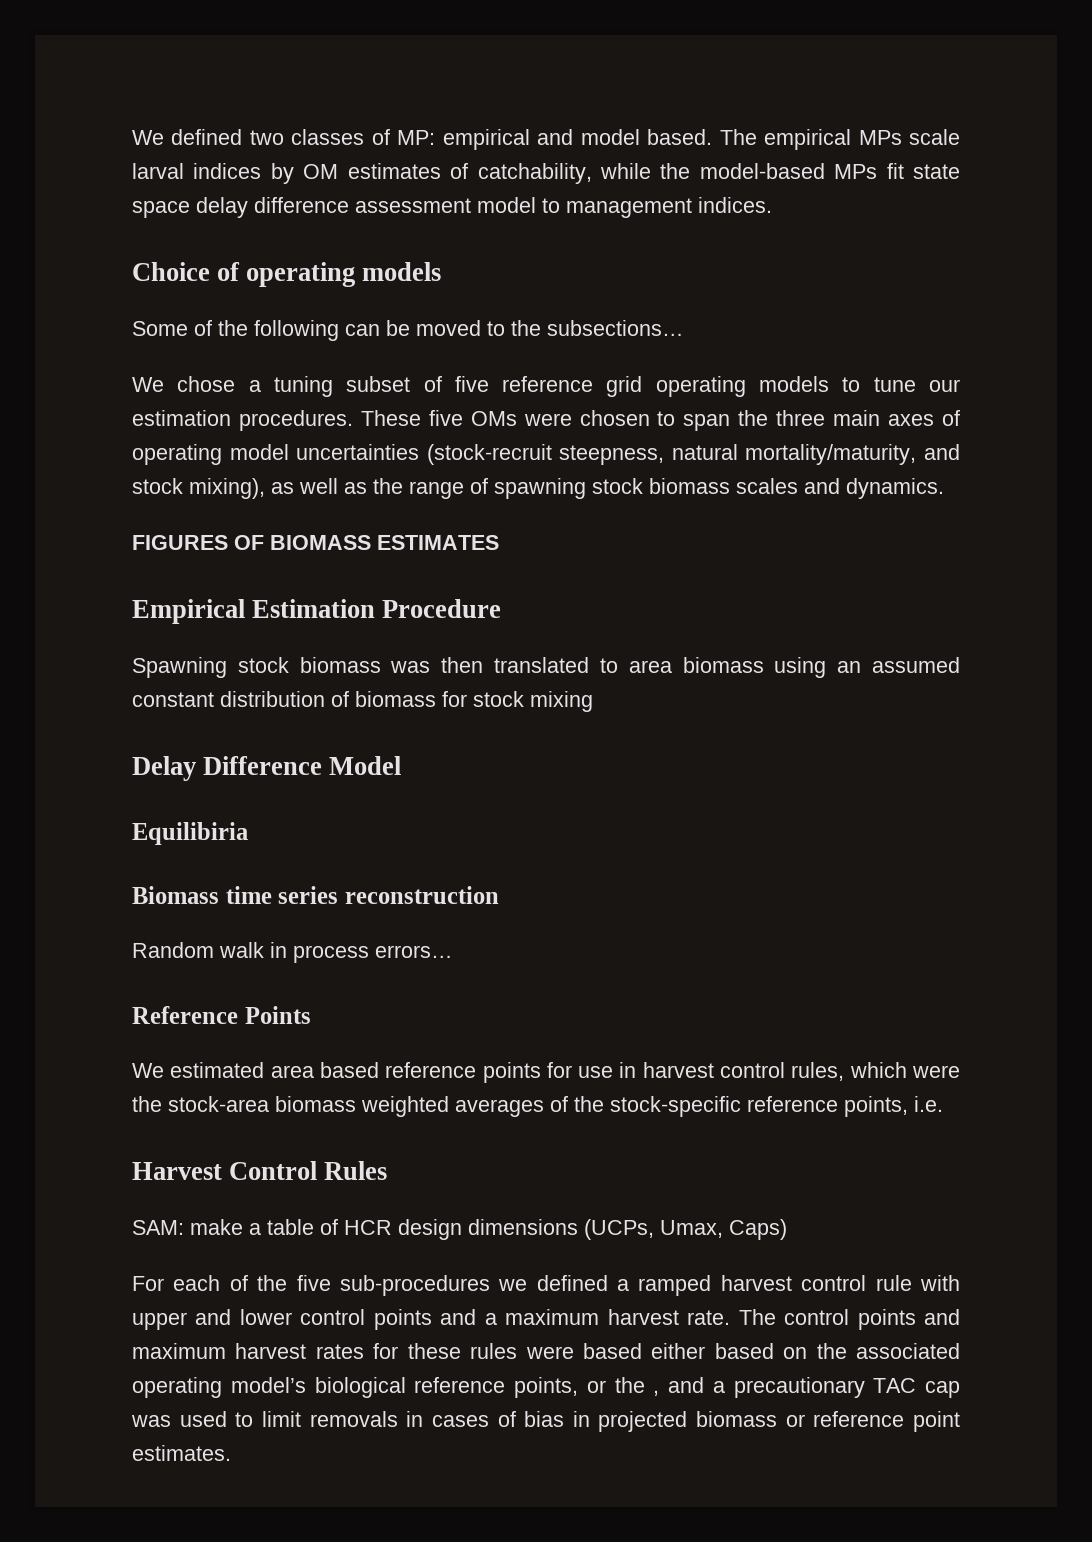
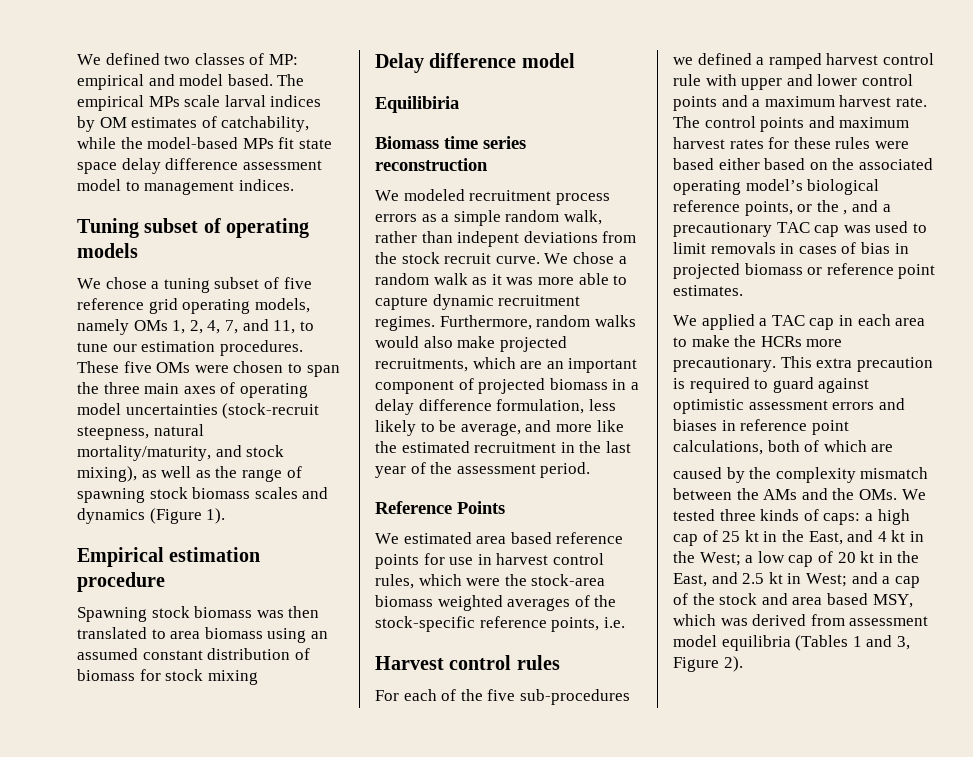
[132,262,210,281] Choice -> [77,218,199,238] Tuning subset
[132,320,684,341] // Some of the following can be moved to the subsections… -> (138, 250) none
[759,376,830,392] models -> [254,298,310,313] [77,319,296,335] models, namely OMs 1, 2, 4, 7, and 11,
[846,478,944,499] [132,535,499,550] dynamics. // FIGURES OF BIOMASS ESTIMATES -> [77,508,226,524] dynamics (Figure 1).
[252,599,502,618] Estimation Procedure -> [169,547,261,562] [77,572,165,592] estimation procedure
[203,756,402,775] Difference Model -> [429,53,575,68] difference model
[132,942,453,963] Random walk in process errors… -> [375,189,610,205] [375,210,602,226] [375,231,637,247] [375,252,627,264] [375,273,628,285] [375,294,581,310] [375,315,636,331] [375,336,567,352] [375,357,638,373] [375,378,639,394] [375,399,616,415] [375,420,624,436] [375,441,631,453] [375,462,591,478] We modeled recruitment process errors as a simple random walk, rather than indepent deviations from the stock recruit curve. We chose a random walk as it was more able to capture dynamic recruitment regimes. Furthermore, random walks would also make projected recruitments, which are an important component of projected biomass in a delay difference formulation, less likely to be average, and more like the estimated recruitment in the last year of the assessment period.
[229,1161,388,1180] [132,1219,787,1240] Control Rules // SAM: make a table of HCR design dimensions (UCPs, Umax, Caps) -> [449,655,560,670] control rules
(231, 1453) none -> [673,314,926,330] [673,335,843,347] [673,356,933,372] [673,377,870,393] [673,398,905,414] [673,419,849,435] [673,440,894,455] [673,467,929,483] [673,488,926,500] [673,509,910,525] [673,530,924,546] [673,551,920,567] [673,572,920,588] [673,593,913,608] [673,614,929,626] [673,635,910,651] [673,656,743,672] // We applied a TAC cap in each area to make the HCRs more precautionary. This extra precaution is required to guard against optimistic assessment errors and biases in reference point calculations, both of which are // caused by the complexity mismatch between the AMs and the OMs. We tested three kinds of caps: a high cap of 25 kt in the East, and 4 kt in the West; a low cap of 20 kt in the East, and 2.5 kt in West; and a cap of the stock and area based MSY, which was derived from assessment model equilibria (Tables 1 and 3, Figure 2).

